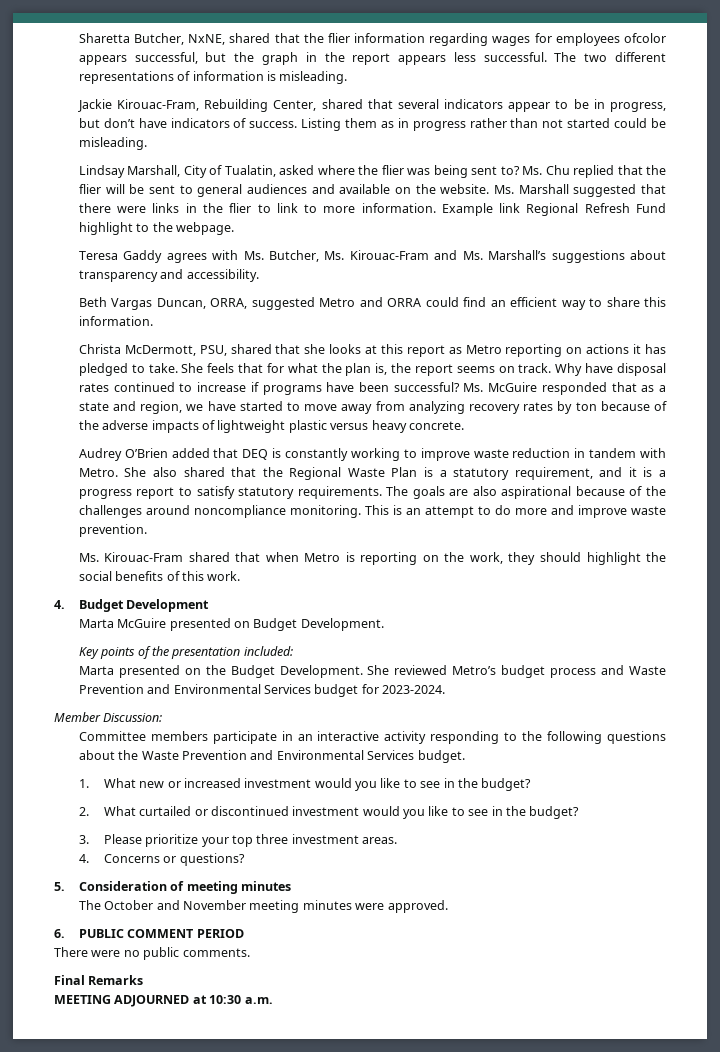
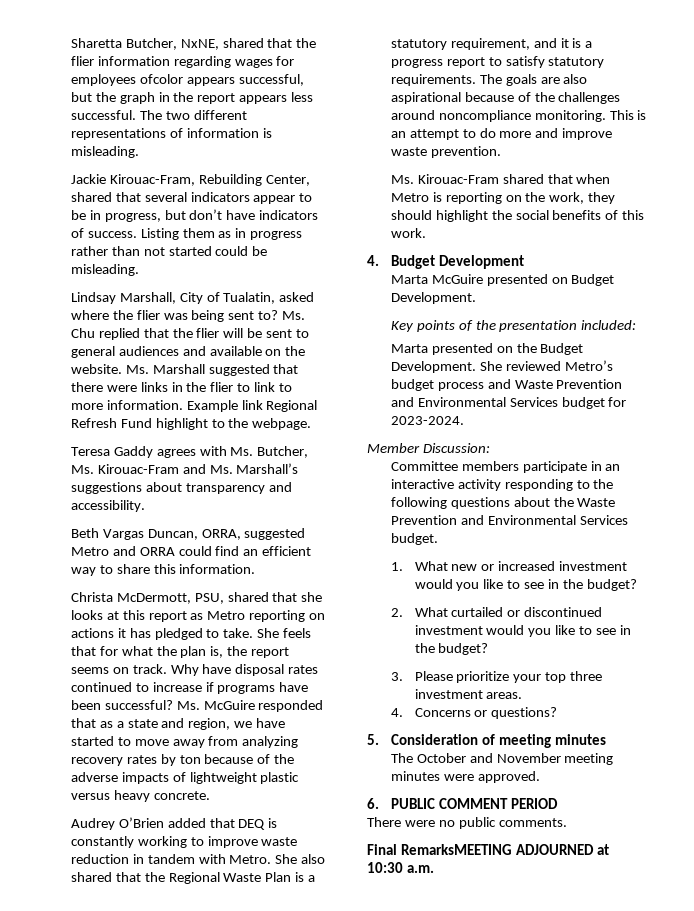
[88,975,144,985] [54,995,111,1004] Remarks // MEETING -> [400,844,512,855] RemarksMEETING

